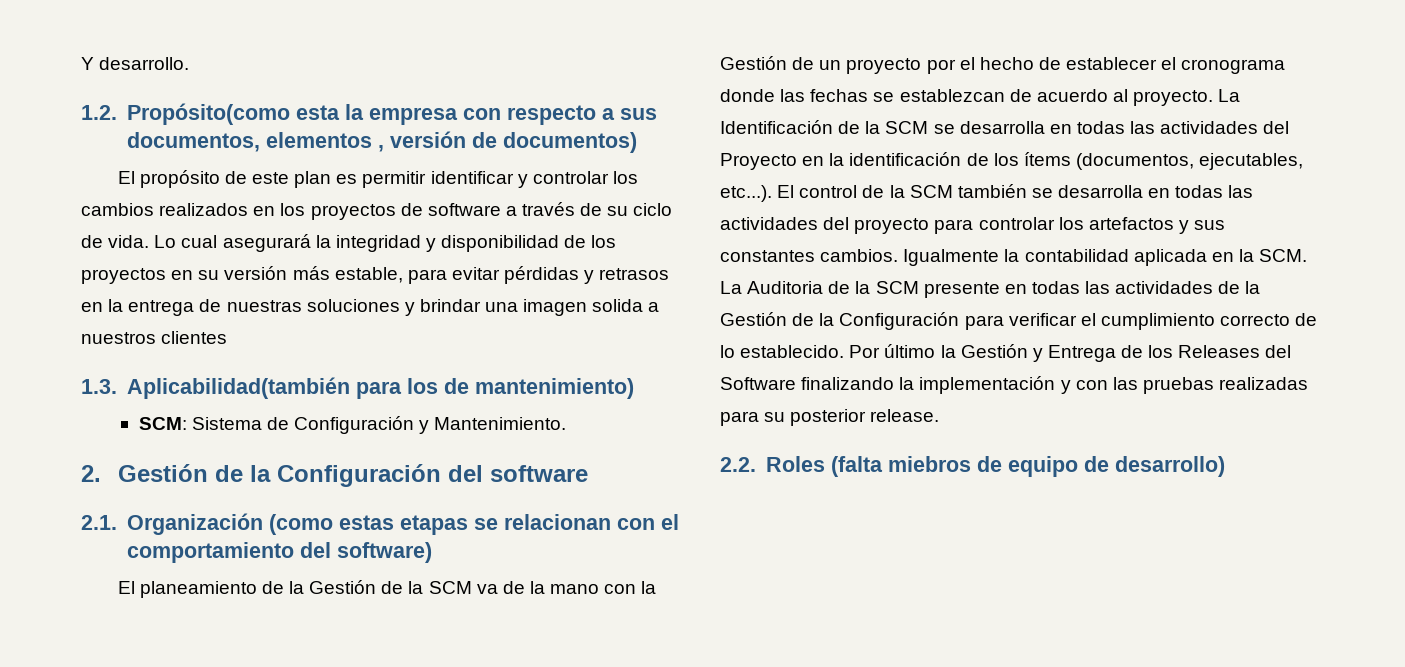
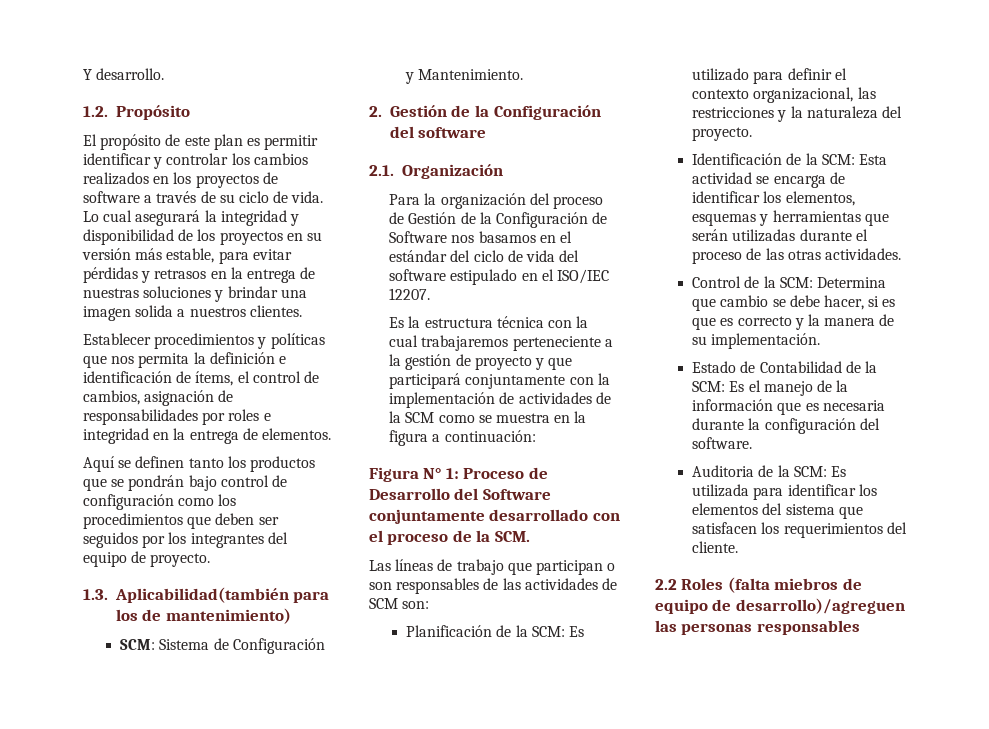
[126,103,657,125] [126,131,637,153] Propósito(como esta la empresa con respecto a sus documentos, elementos , versión de documentos) -> [115,105,190,120] Propósito
[161,331,228,344] clientes -> [249,305,302,317] [83,333,325,349] [83,352,286,368] [83,371,319,386] [83,390,234,406] [83,409,271,425] [83,428,331,444] [83,456,315,472] [83,475,287,491] [83,494,237,510] [83,513,279,529] [83,532,288,548] [83,551,211,567] clientes. // Establecer procedimientos y políticas que nos permita la definición e identificación de ítems, el control de cambios, asignación de responsabilidades por roles e integridad en la entrega de elementos. // Aquí se definen tanto los productos que se pondrán bajo control de configuración como los procedimientos que deben ser seguidos por los integrantes del equipo de proyecto.
[268,514,679,535] [126,542,432,563] [117,580,657,598] [720,56,1286,74] [720,89,1241,106] [720,120,1290,134] [720,152,1304,170] [720,184,1254,202] [720,217,1226,234] [720,249,1308,266] [720,281,1261,298] [720,312,1318,330] [720,344,1292,362] [720,376,1309,394] [720,409,940,426] [720,457,756,472] (como estas etapas se relacionan con el comportamiento del software) // El planeamiento de la Gestión de la SCM va de la mano con la Gestión de un proyecto por el hecho de establecer el cronograma donde las fechas se establezcan de acuerdo al proyecto. La Identificación de la SCM se desarrolla en todas las actividades del Proyecto en la identificación de los ítems (documentos, ejecutables, etc...). El control de la SCM también se desarrolla en todas las actividades del proyecto para controlar los artefactos y sus constantes cambios. Igualmente la contabilidad aplicada en la SCM. La Auditoria de la SCM presente en todas las actividades de la Gestión de la Configuración para verificar el cumplimiento correcto de lo establecido. Por último la Gestión y Entrega de los Releases del Software finalizando la implementación y con las pruebas realizadas para su posterior release. // 2.2. -> [389,193,603,209] [389,212,608,228] [389,231,572,243] [389,250,580,262] [389,269,609,285] [389,288,431,300] [389,316,589,328] [389,335,613,351] [389,354,573,370] [389,373,610,389] [389,392,611,408] [389,411,587,423] [389,430,536,446] [369,467,548,482] [369,488,551,500] [369,509,620,524] [369,530,530,545] [369,559,616,575] [369,578,617,594] [369,598,430,609] [406,625,584,637] [692,68,847,84] [692,87,876,103] [692,106,902,122] [692,127,753,141] [692,153,887,165] [692,172,845,188] [692,191,855,206] [692,210,889,226] [692,229,868,242] [692,248,901,264] [692,276,886,288] [692,295,896,311] [692,314,895,330] [692,333,821,349] [692,361,877,373] [692,380,849,396] [692,399,885,415] [692,418,880,434] [692,437,753,449] [692,465,846,477] [692,484,877,500] [692,503,863,519] [692,522,907,538] [692,541,739,553] [655,579,677,590] // Para la organización del proceso de Gestión de la Configuración de Software nos basamos en el estándar del ciclo de vida del software estipulado en el ISO/IEC 12207. // Es la estructura técnica con la cual trabajaremos perteneciente a la gestión de proyecto y que participará conjuntamente con la implementación de actividades de la SCM como se muestra en la figura a continuación: // Figura N° 1: Proceso de Desarrollo del Software conjuntamente desarrollado con el proceso de la SCM. // Las líneas de trabajo que participan o son responsables de las actividades de SCM son: // Planificación de la SCM: Es utilizado para definir el contexto organizacional, las restricciones y la naturaleza del proyecto. // Identificación de la SCM: Esta actividad se encarga de identificar los elementos, esquemas y herramientas que serán utilizadas durante el proceso de las otras actividades. // Control de la SCM: Determina que cambio se debe hacer, si es que es correcto y la manera de su implementación. // Estado de Contabilidad de la SCM: Es el manejo de la información que es necesaria durante la configuración del software. // Auditoria de la SCM: Es utilizada para identificar los elementos del sistema que satisfacen los requerimientos del cliente. // 2.2
[1114,456,1225,477] desarrollo) -> [735,598,905,614] [655,620,860,635] desarrollo)/agreguen las personas responsables

